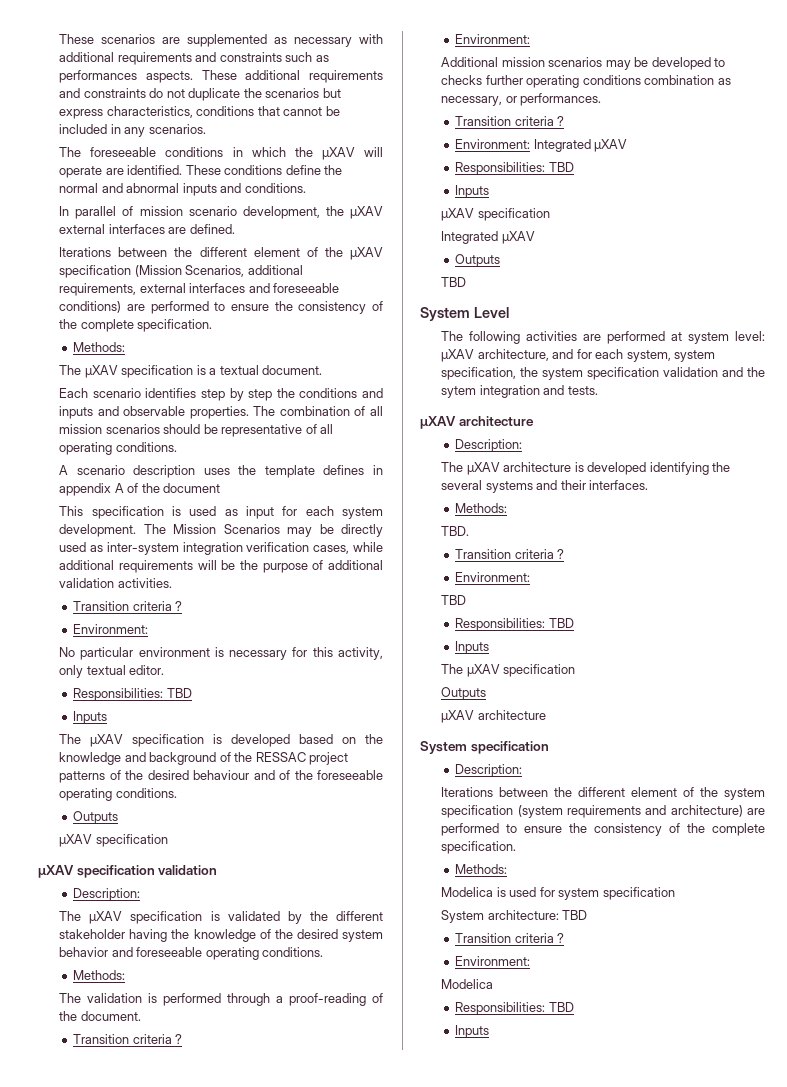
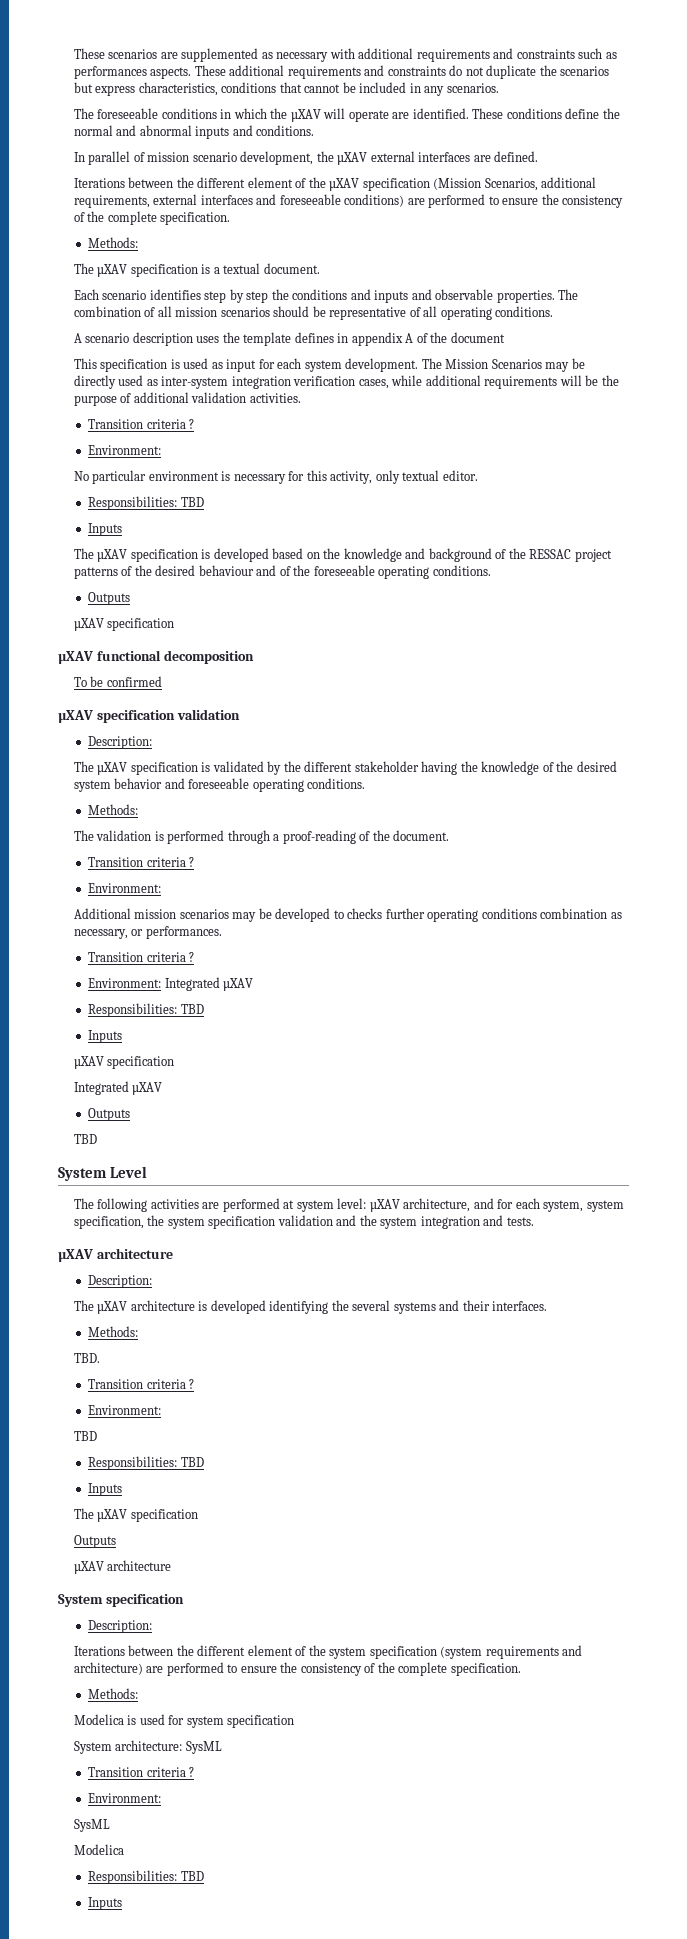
(168, 840) none -> [58,650,254,664] [73,676,162,687] // µXAV functional decomposition // To be confirmed
[441,386,477,398] sytem -> [380,1217,418,1229] system
[562,910,588,920] [455,933,565,943] [455,956,531,966] TBD // Transition criteria ? // Environment: -> [185,1741,222,1754] [88,1767,195,1777] [88,1793,162,1803] [73,1819,110,1832] SysML // Transition criteria ? // Environment: // SysML

